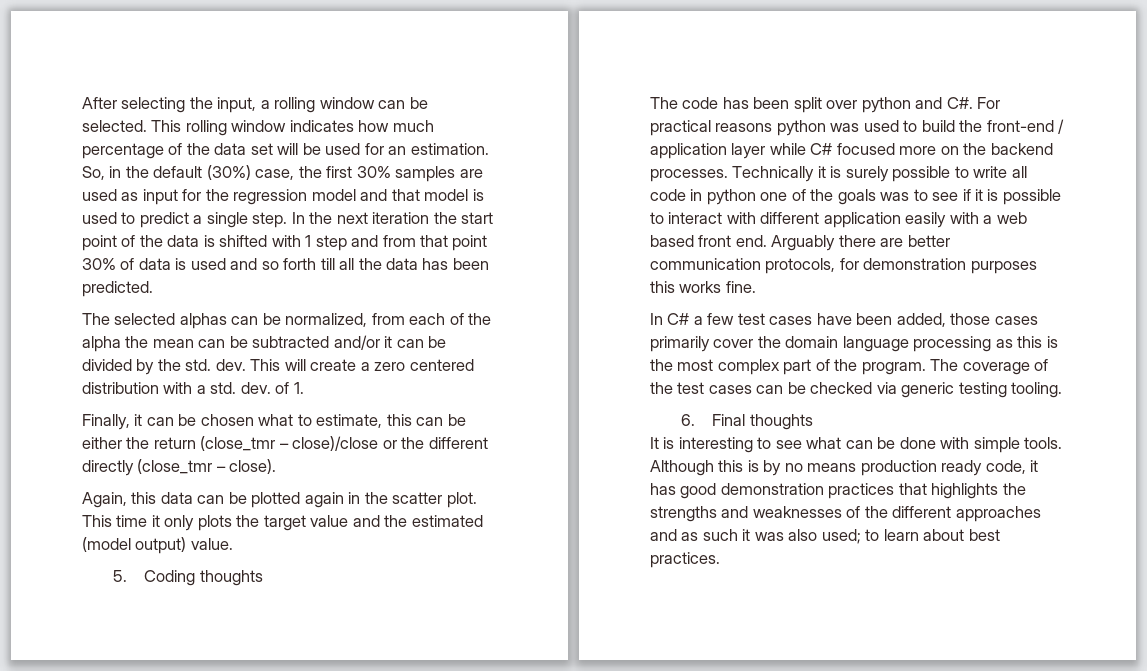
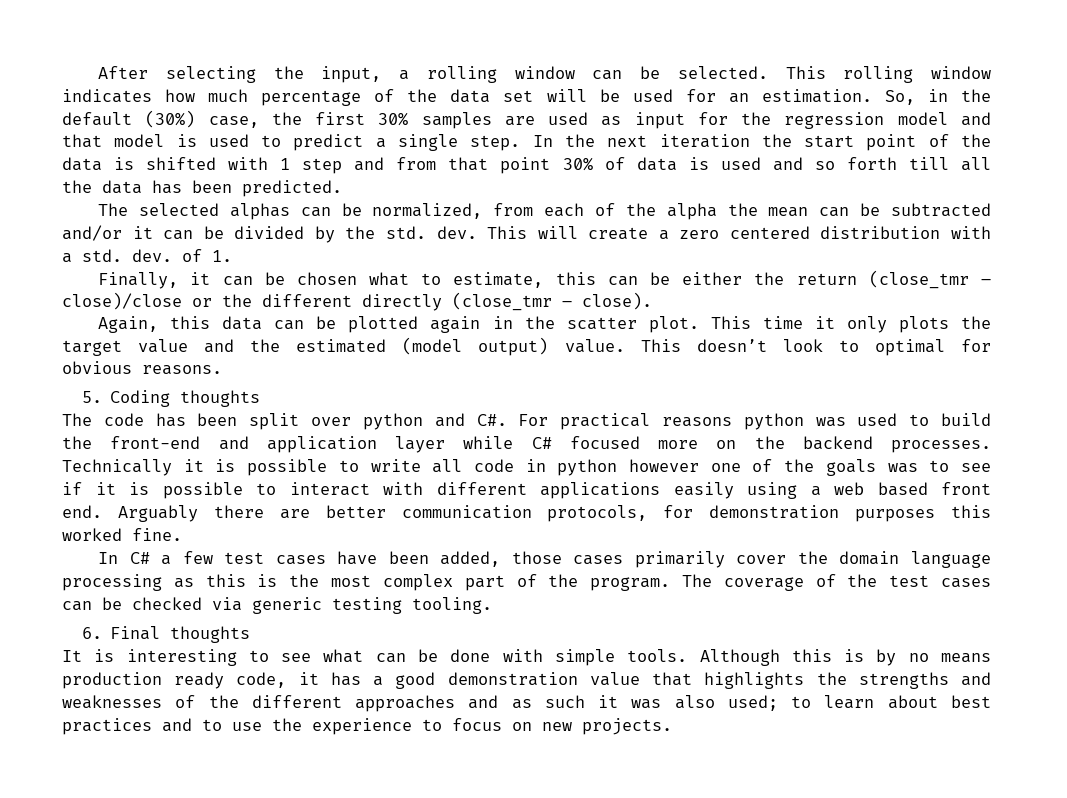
(233, 544) none -> [640,339,992,356] [62,361,222,375] This doesn’t look to optimal for obvious reasons.
[1058,119,1065,134] / -> [218,436,249,450] and
[845,166,889,182] surely -> (236, 465) none
(756, 197) none -> [629,459,700,472] however
[823,212,979,228] application easily with -> [540,482,797,499] applications easily using
[679,281,722,293] works -> [62,528,122,541] worked
(676, 489) none -> [373,676,384,686] a
[828,483,895,499] practices -> [589,672,640,686] value
[650,552,720,568] practices. -> [62,718,672,735] practices and to use the experience to focus on new projects.

